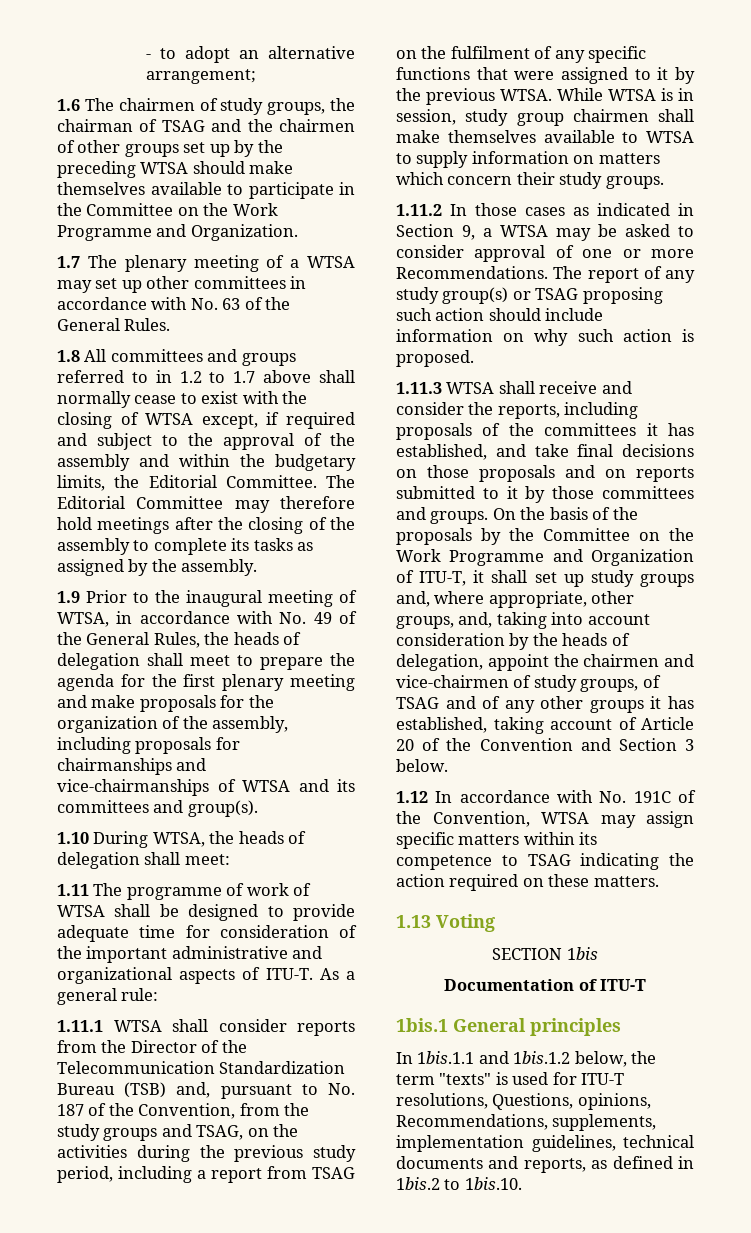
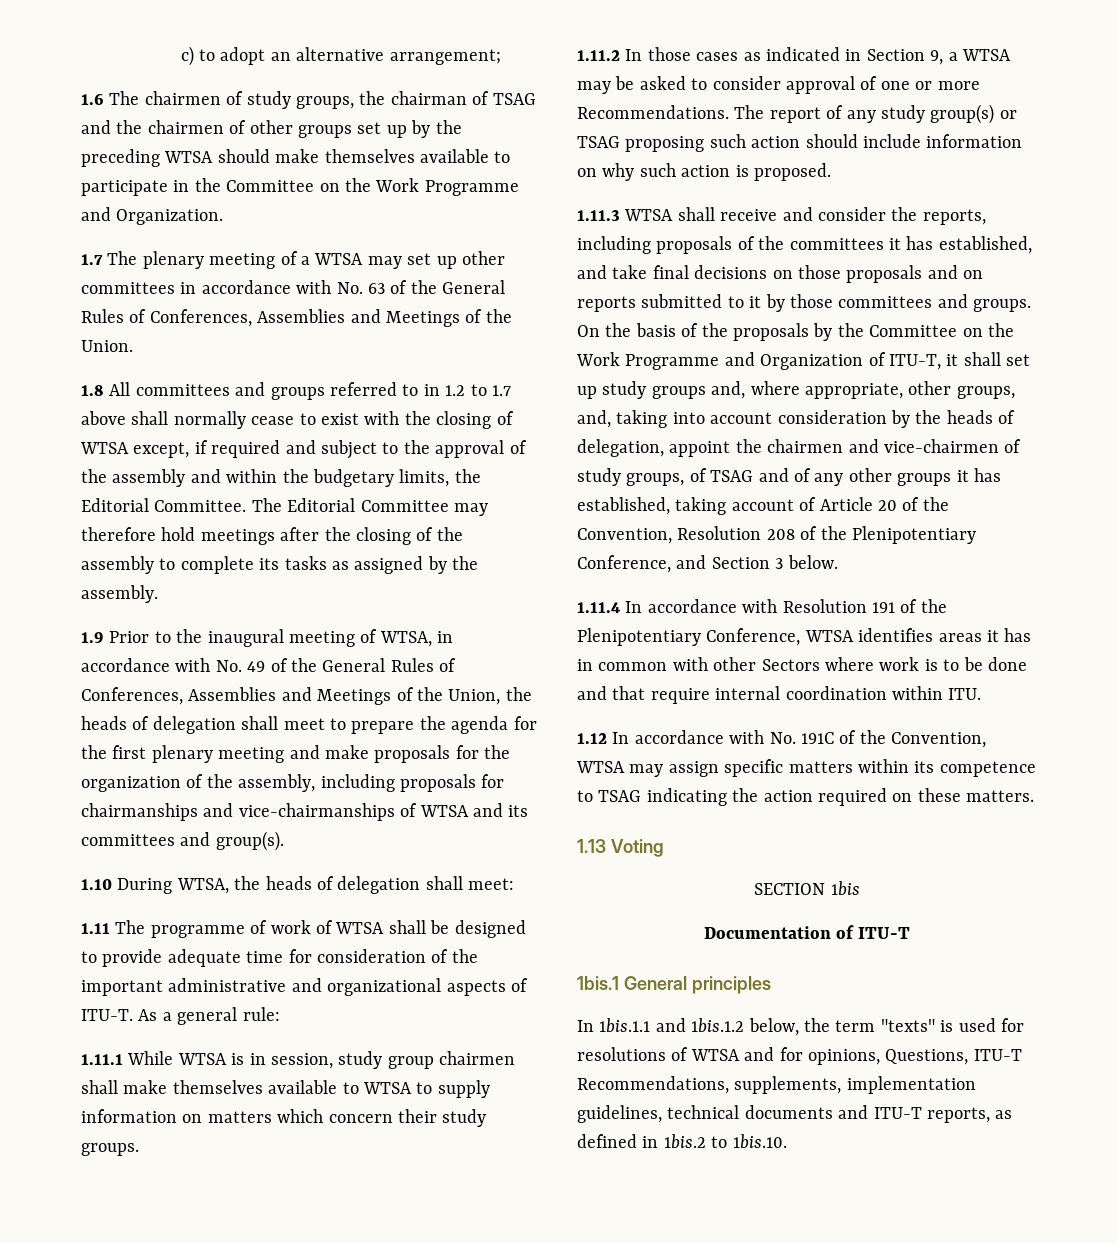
[146,54,152,59] - -> [180,46,194,66] c)
[124,318,171,331] Rules. -> [81,309,512,327] [81,340,133,352] Rules of Conferences, Assemblies and Meetings of the Union.
[153,632,200,648] Rules, -> [390,658,457,672] [81,687,501,705] Rules of Conferences, Assemblies and Meetings of the Union,
[113,1019,355,1036] [57,1040,247,1053] [57,1061,346,1074] [57,1082,356,1099] [57,1103,310,1119] [57,1124,299,1141] [57,1145,356,1162] [57,1166,355,1183] [396,46,647,63] [396,67,695,84] [396,88,552,105] WTSA shall consider reports from the Director of the Telecommunication Standardization Bureau (TSB) and, pursuant to No. 187 of the Convention, from the study groups and TSAG, on the activities during the previous study period, including a report from TSAG on the fulfilment of any specific functions that were assigned to it by the previous WTSA. -> (123, 1059) none
[479,738,694,751] [396,759,448,772] Convention and Section 3 below. -> [577,526,976,544] [577,555,838,573] [577,599,947,613] [577,628,1032,646] [577,657,1027,671] [577,686,982,704] Convention, Resolution 208 of the Plenipotentiary Conference, and Section 3 below. // 1.11.4 In accordance with Resolution 191 of the Plenipotentiary Conference, WTSA identifies areas it has in common with other Sectors where work is to be done and that require internal coordination within ITU.
[581,1073,625,1085] [396,1093,651,1110] ITU-T resolutions, Questions, opinions, -> [577,1047,1022,1065] resolutions of WTSA and for opinions, Questions, ITU-T
(519, 1162) none -> [873,1107,922,1119] ITU-T

